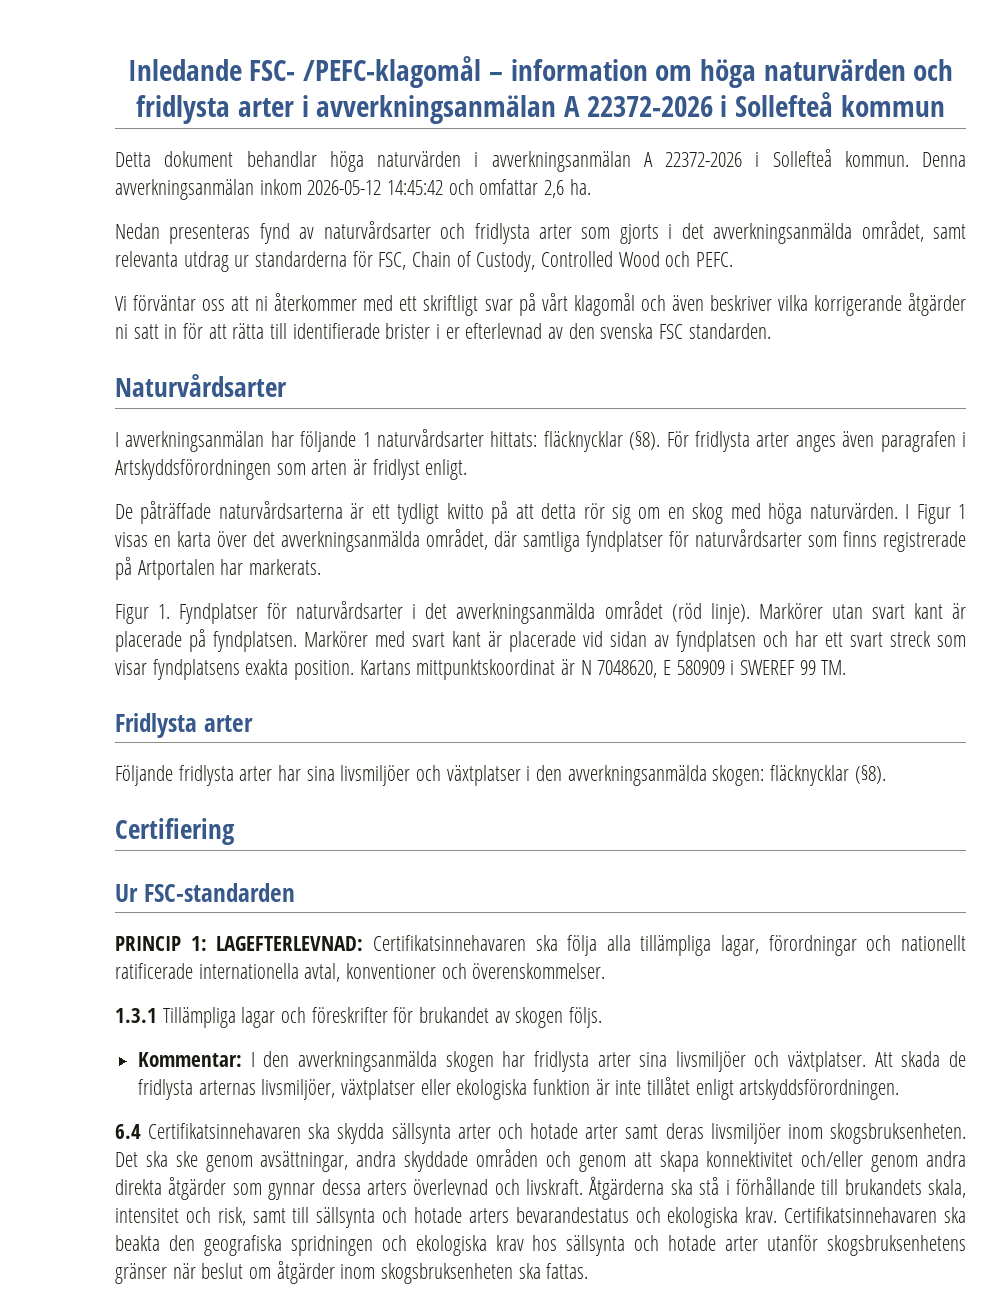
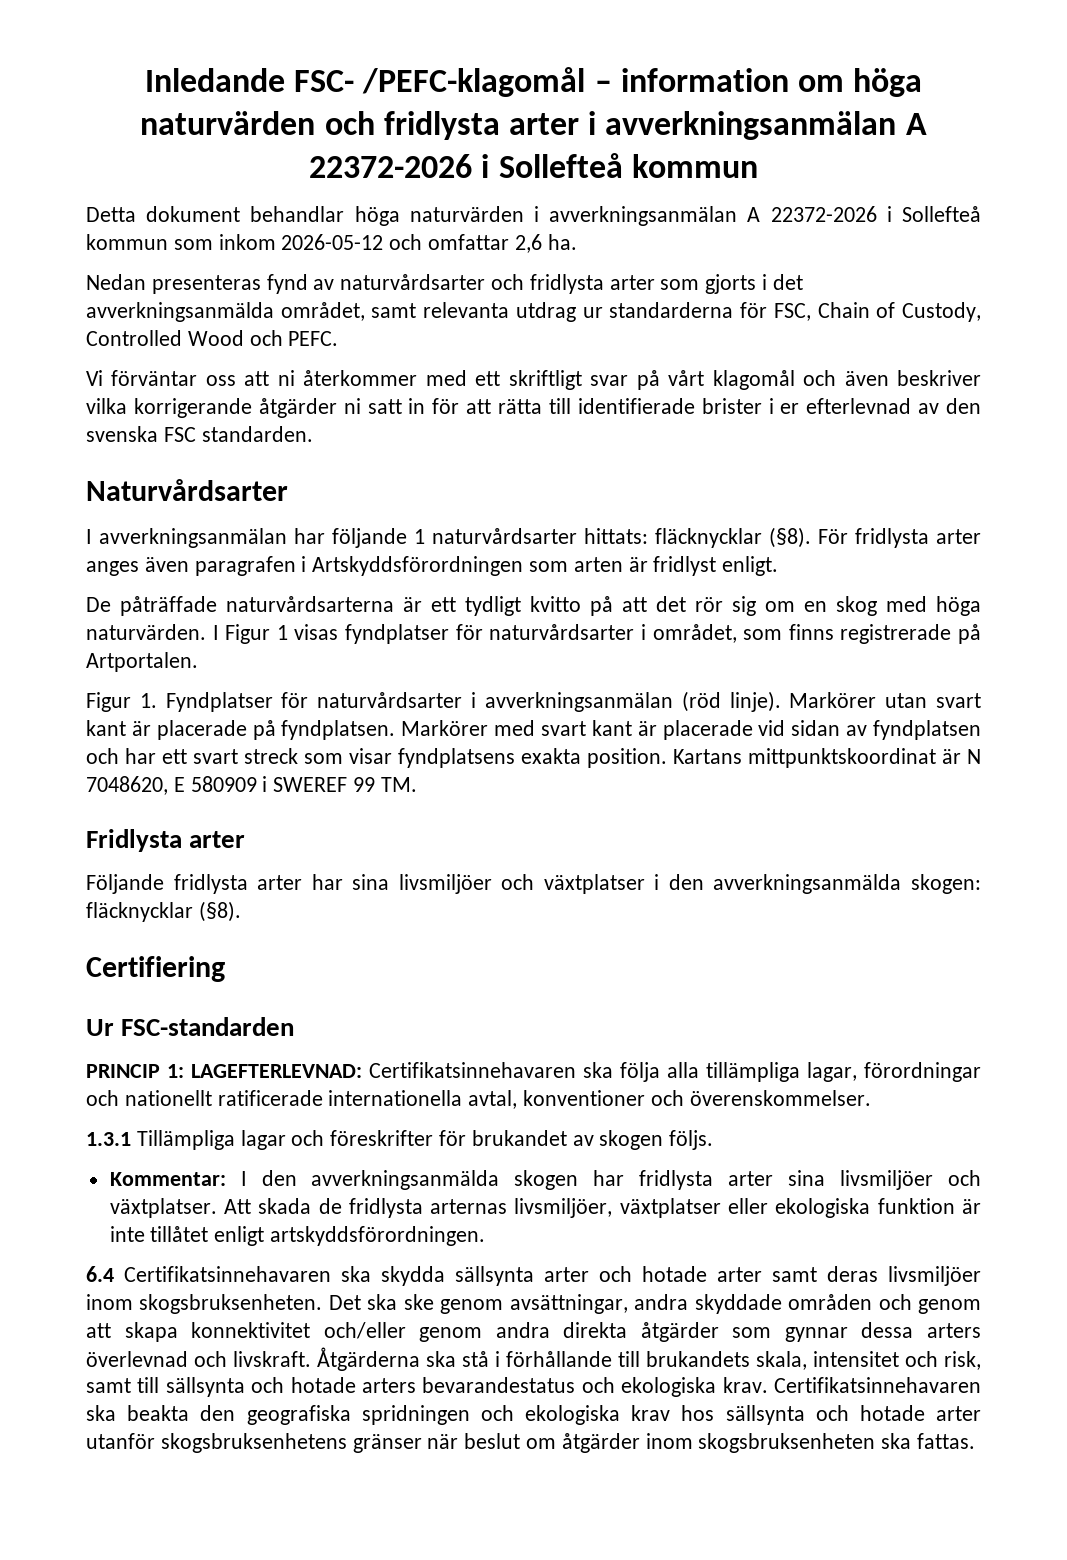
[844,151,966,167] [115,179,254,200] kommun. Denna avverkningsanmälan -> [86,234,213,250] kommun som
[387,180,444,195] 14:45:42 -> (384, 242) none
[541,503,577,519] detta -> [656,596,686,612] det
[154,529,580,552] en karta över det avverkningsanmälda området, där samtliga -> (339, 632) none
(802, 538) none -> [640,624,737,643] i området,
[137,559,322,580] Artportalen har markerats. -> [86,652,198,672] Artportalen.
[425,601,663,624] det avverkningsanmälda området -> [484,692,673,712] avverkningsanmälan

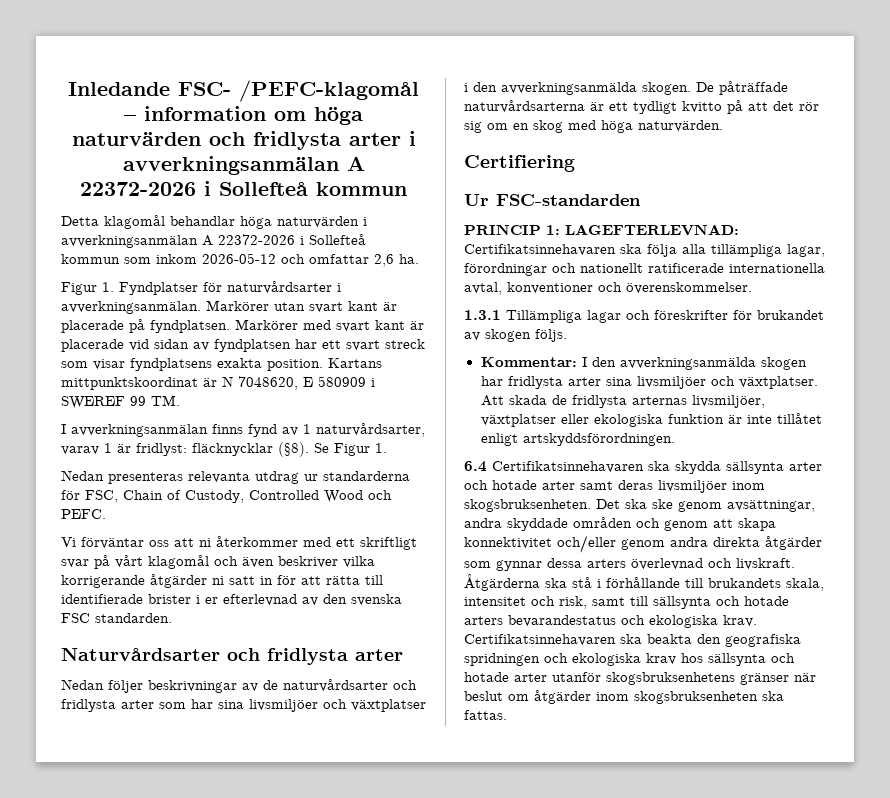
[146,206,241,222] dokument -> [104,215,165,229] klagomål
[86,274,803,294] [86,302,417,322] Nedan presenteras fynd av naturvårdsarter och fridlysta arter som gjorts i det avverkningsanmälda området, samt -> [61,281,341,295] [61,300,397,314] [61,319,424,333] [61,339,425,352] [61,358,382,371] [61,376,375,390] [61,395,180,409] [61,423,425,437] [61,442,387,457] [61,470,183,484] Figur 1. Fyndplatser för naturvårdsarter i avverkningsanmälan. Markörer utan svart kant är placerade på fyndplatsen. Markörer med svart kant är placerade vid sidan av fyndplatsen har ett svart streck som visar fyndplatsens exakta position. Kartans mittpunktskoordinat är N 7048620, E 580909 i SWEREF 99 TM. // I avverkningsanmälan finns fynd av 1 naturvårdsarter, varav 1 är fridlyst: fläcknycklar (§8). Se Figur 1. // Nedan presenteras
[86,527,981,548] [86,556,779,576] // I avverkningsanmälan har följande 1 naturvårdsarter hittats: fläcknycklar (§8). För fridlysta arter anges även paragrafen i Artskyddsförordningen som arten är fridlyst enligt. // -> [227,648,403,665] [61,679,417,693] [61,699,426,712] [464,82,691,95] och fridlysta arter // Nedan följer beskrivningar av de naturvårdsarter och fridlysta arter som har sina livsmiljöer och växtplatser i den avverkningsanmälda skogen.
[212,624,982,644] [86,652,198,672] [86,691,982,712] [86,720,982,740] [86,748,981,768] [86,776,417,795] [86,829,246,852] [86,874,981,894] [86,901,241,922] I Figur 1 visas fyndplatser för naturvårdsarter i området, som finns registrerade på Artportalen. // Figur 1. Fyndplatser för naturvårdsarter i avverkningsanmälan (röd linje). Markörer utan svart kant är placerade på fyndplatsen. Markörer med svart kant är placerade vid sidan av fyndplatsen och har ett svart streck som visar fyndplatsens exakta position. Kartans mittpunktskoordinat är N 7048620, E 580909 i SWEREF 99 TM. // Fridlysta arter // Följande fridlysta arter har sina livsmiljöer och växtplatser i den avverkningsanmälda skogen: fläcknycklar (§8). -> (723, 126) none

